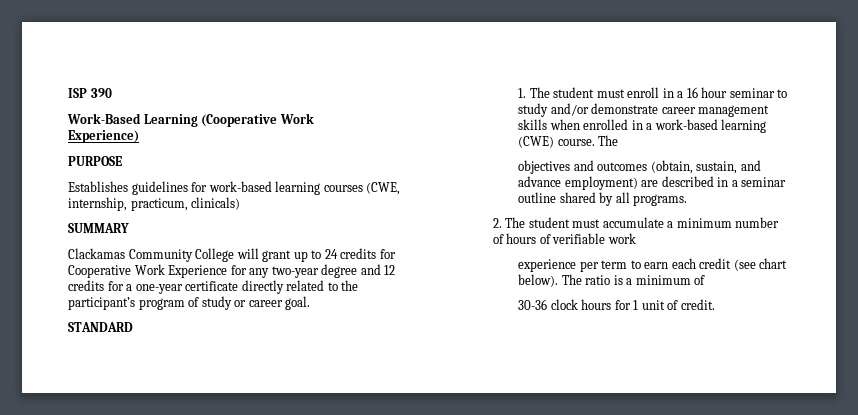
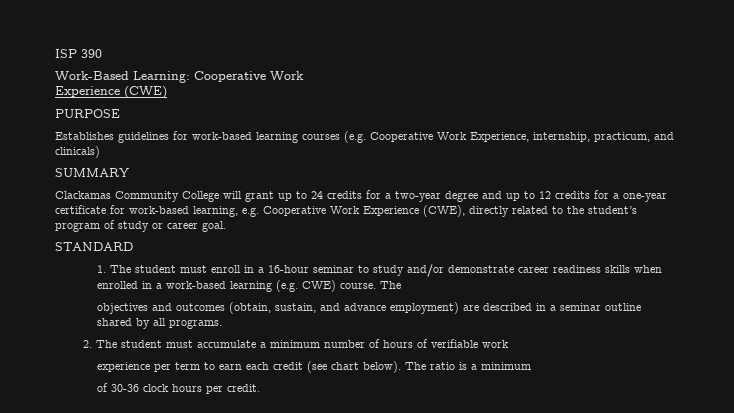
[143,114,278,127] Learning (Cooperative -> [133,71,266,83] Learning: Cooperative
[68,130,139,143] Experience) -> [55,86,167,99] Experience (CWE)
[366,182,401,195] (CWE, -> [344,131,529,143] (e.g. Cooperative Work Experience,
(188, 204) none -> [654,132,674,140] and
[68,264,270,278] Cooperative Work Experience for any -> [385,193,391,199] a
(381, 269) none -> [506,191,535,201] up to
(239, 286) none -> [110,205,465,217] for work-based learning, e.g. Cooperative Work Experience (CWE),
[68,297,135,310] participant’s -> [588,206,637,214] student’s
[686,87,728,98] 16 hour -> [268,265,310,273] 16-hour
[698,105,770,117] management -> [553,265,602,273] readiness
[518,136,555,148] (CWE) -> [276,280,337,292] (e.g. CWE)
[694,275,706,285] of // -> [97,383,109,392] // of
[614,300,679,310] for 1 unit of -> [206,386,224,394] per

